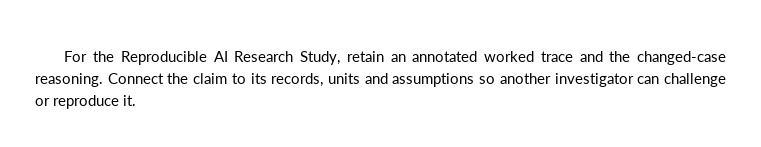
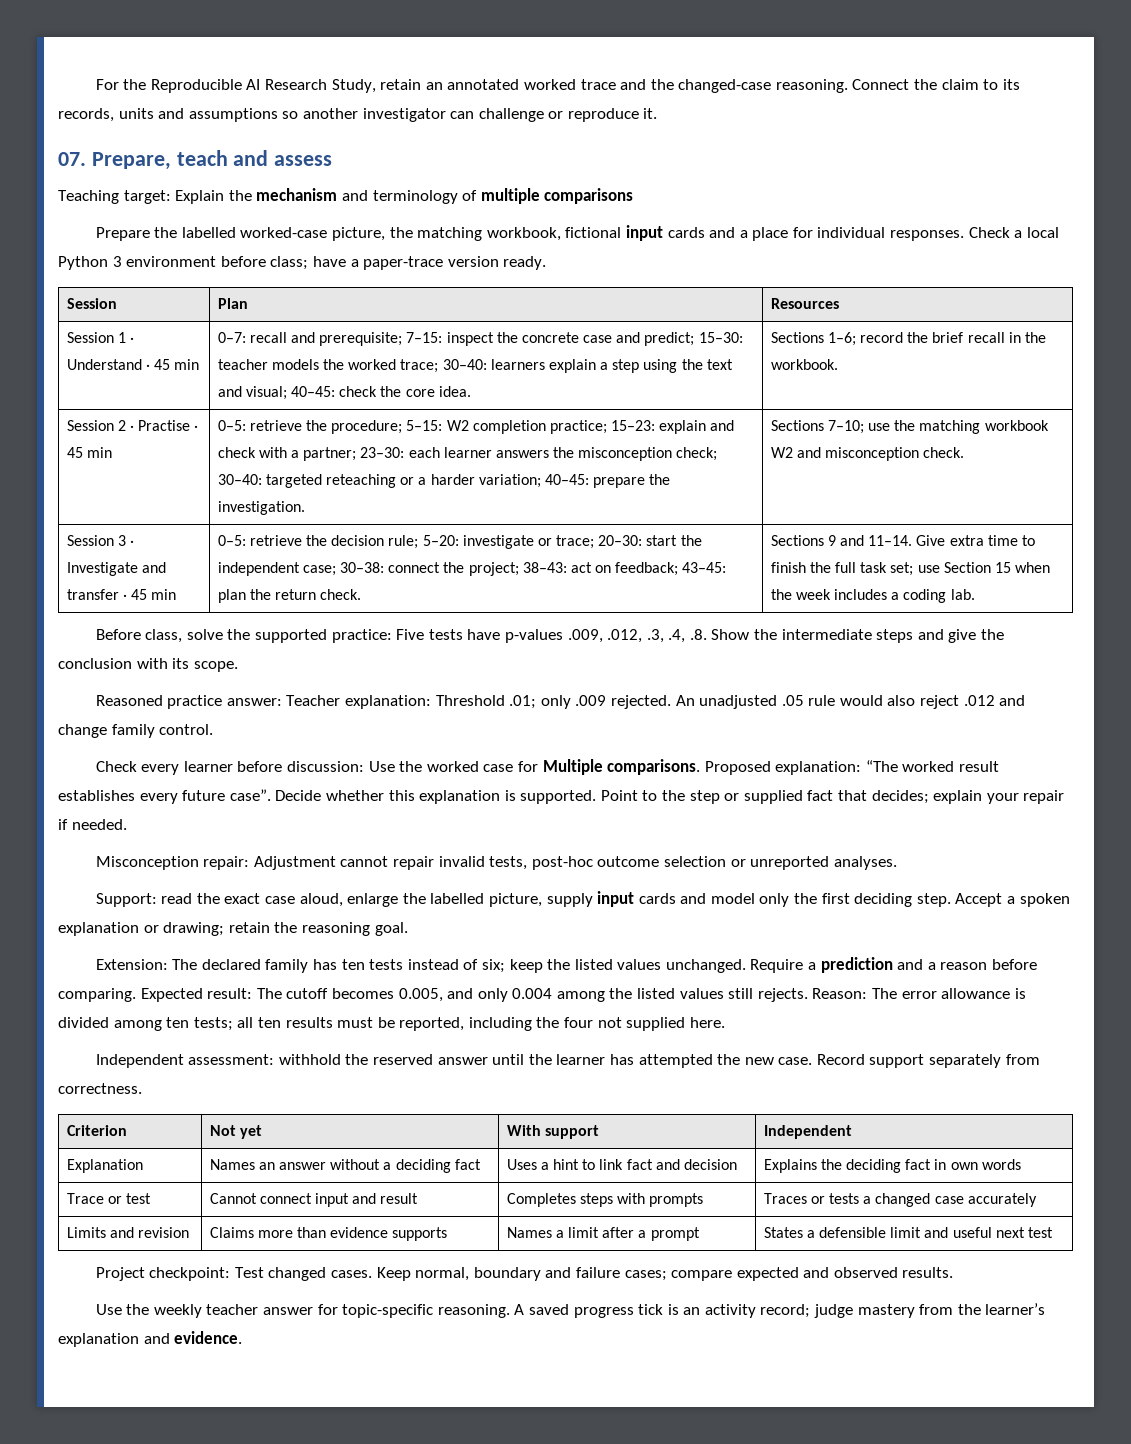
(136, 100) none -> [58,150,333,170] [58,188,634,204] [95,225,1059,241] [58,256,547,270] [66,298,117,309] [217,298,248,309] [770,298,839,309] [66,332,134,343] [66,359,200,370] [217,332,743,346] [217,359,733,373] [217,386,471,400] [770,332,1046,346] [770,359,838,370] [66,420,199,431] [66,447,112,458] [217,420,735,434] [217,447,718,461] [217,474,671,488] [217,501,305,515] [770,420,1049,434] [770,447,965,461] [66,535,134,546] [66,562,166,576] [66,589,177,600] [217,535,702,549] [217,562,727,576] [217,589,362,603] [770,535,1035,546] [770,562,1051,576] [770,589,975,603] [95,629,1004,643] [58,658,238,672] [95,695,1026,709] [58,724,214,738] [95,759,1000,775] [58,789,1065,804] [58,819,127,830] [95,856,897,870] [95,891,1070,907] [58,922,408,936] [95,957,1037,973] [58,988,1026,1002] [58,1017,725,1031] [95,1054,1040,1068] [58,1083,142,1094] [66,1125,127,1136] [209,1125,262,1139] [506,1125,599,1139] [763,1125,852,1139] [66,1159,143,1173] [209,1159,481,1173] [506,1159,737,1170] [763,1159,1021,1173] [66,1193,151,1204] [209,1193,419,1207] [506,1193,704,1207] [763,1193,1037,1207] [66,1227,189,1238] [209,1227,448,1241] [506,1227,700,1241] [763,1227,1053,1238] [95,1267,954,1281] [95,1303,1046,1318] [58,1331,243,1347] // 07. Prepare, teach and assess // Teaching target: Explain the mechanism and terminology of multiple comparisons // Prepare the labelled worked-case picture, the matching workbook, fictional input cards and a place for individual responses. Check a local Python 3 environment before class; have a paper-trace version ready. // Session | Plan | Resources // Session 1 · Understand · 45 min | 0–7: recall and prerequisite; 7–15: inspect the concrete case and predict; 15–30: teacher models the worked trace; 30–40: learners explain a step using the text and visual; 40–45: check the core idea. | Sections 1–6; record the brief recall in the workbook. // Session 2 · Practise · 45 min | 0–5: retrieve the procedure; 5–15: W2 completion practice; 15–23: explain and check with a partner; 23–30: each learner answers the misconception check; 30–40: targeted reteaching or a harder variation; 40–45: prepare the investigation. | Sections 7–10; use the matching workbook W2 and misconception check. // Session 3 · Investigate and transfer · 45 min | 0–5: retrieve the decision rule; 5–20: investigate or trace; 20–30: start the independent case; 30–38: connect the project; 38–43: act on feedback; 43–45: plan the return check. | Sections 9 and 11–14. Give extra time to finish the full task set; use Section 15 when the week includes a coding lab. // Before class, solve the supported practice: Five tests have p-values .009, .012, .3, .4, .8. Show the intermediate steps and give the conclusion with its scope. // Reasoned practice answer: Teacher explanation: Threshold .01; only .009 rejected. An unadjusted .05 rule would also reject .012 and change family control. // Check every learner before discussion: Use the worked case for Multiple comparisons. Proposed explanation: “The worked result establishes every future case”. Decide whether this explanation is supported. Point to the step or supplied fact that decides; explain your repair if needed. // Misconception repair: Adjustment cannot repair invalid tests, post-hoc outcome selection or unreported analyses. // Support: read the exact case aloud, enlarge the labelled picture, supply input cards and model only the first deciding step. Accept a spoken explanation or drawing; retain the reasoning goal. // Extension: The declared family has ten tests instead of six; keep the listed values unchanged. Require a prediction and a reason before comparing. Expected result: The cutoff becomes 0.005, and only 0.004 among the listed values still rejects. Reason: The error allowance is divided among ten tests; all ten results must be reported, including the four not supplied here. // Independent assessment: withhold the reserved answer until the learner has attempted the new case. Record support separately from correctness. // Criterion | Not yet | With support | Independent // Explanation | Names an answer without a deciding fact | Uses a hint to link fact and decision | Explains the deciding fact in own words // Trace or test | Cannot connect input and result | Completes steps with prompts | Traces or tests a changed case accurately // Limits and revision | Claims more than evidence supports | Names a limit after a prompt | States a defensible limit and useful next test // Project checkpoint: Test changed cases. Keep normal, boundary and failure cases; compare expected and observed results. // Use the weekly teacher answer for topic-specific reasoning. A saved progress tick is an activity record; judge mastery from the learner’s explanation and evidence.

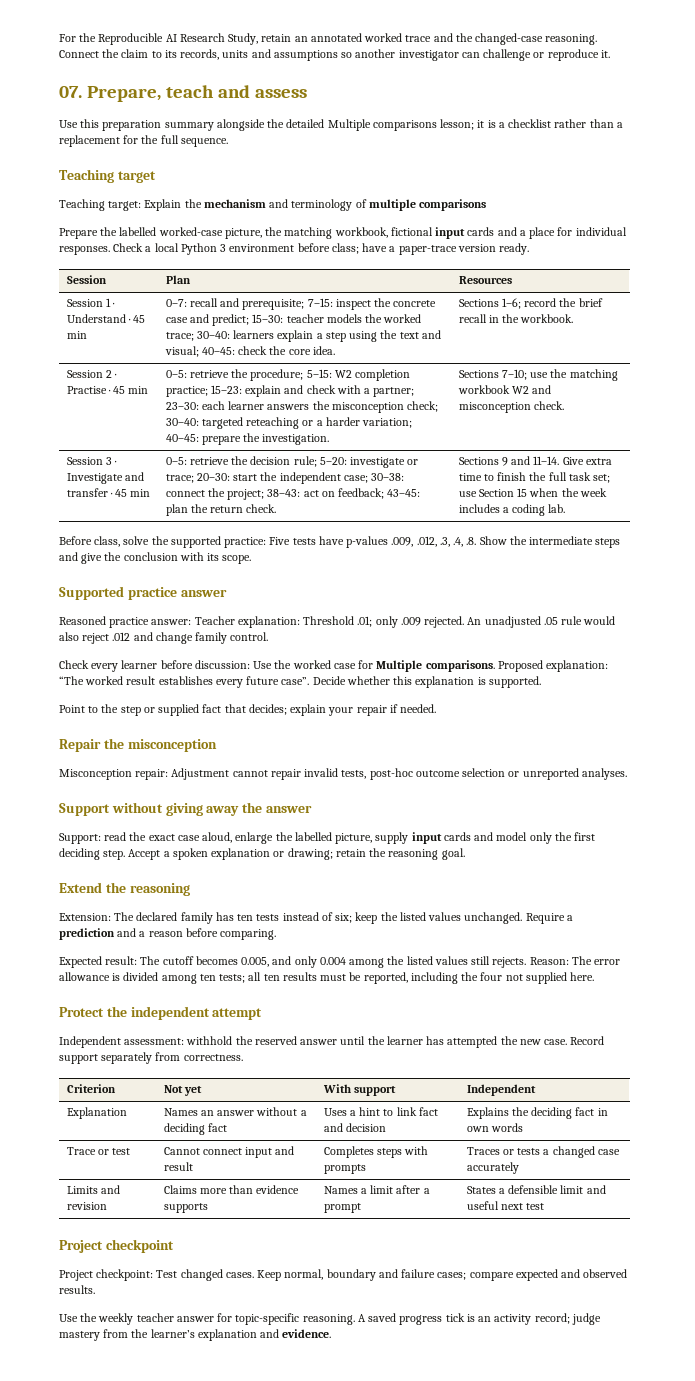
(333, 160) none -> [59,119,623,131] [59,135,228,147] [59,169,156,183] // Use this preparation summary alongside the detailed Multiple comparisons lesson; it is a checklist rather than a replacement for the full sequence. // Teaching target
(238, 666) none -> [59,586,227,600] // Supported practice answer
(597, 797) none -> (541, 682) //
(127, 824) none -> [59,738,217,752] // Repair the misconception
(897, 863) none -> [59,802,312,816] // Support without giving away the answer
(408, 929) none -> [59,882,190,896] // Extend the reasoning
(136, 995) none -> (277, 934) //
(725, 1022) none -> [59,1006,263,1020] // Protect the independent attempt
(1053, 1232) none -> [59,1239,174,1253] // Project checkpoint

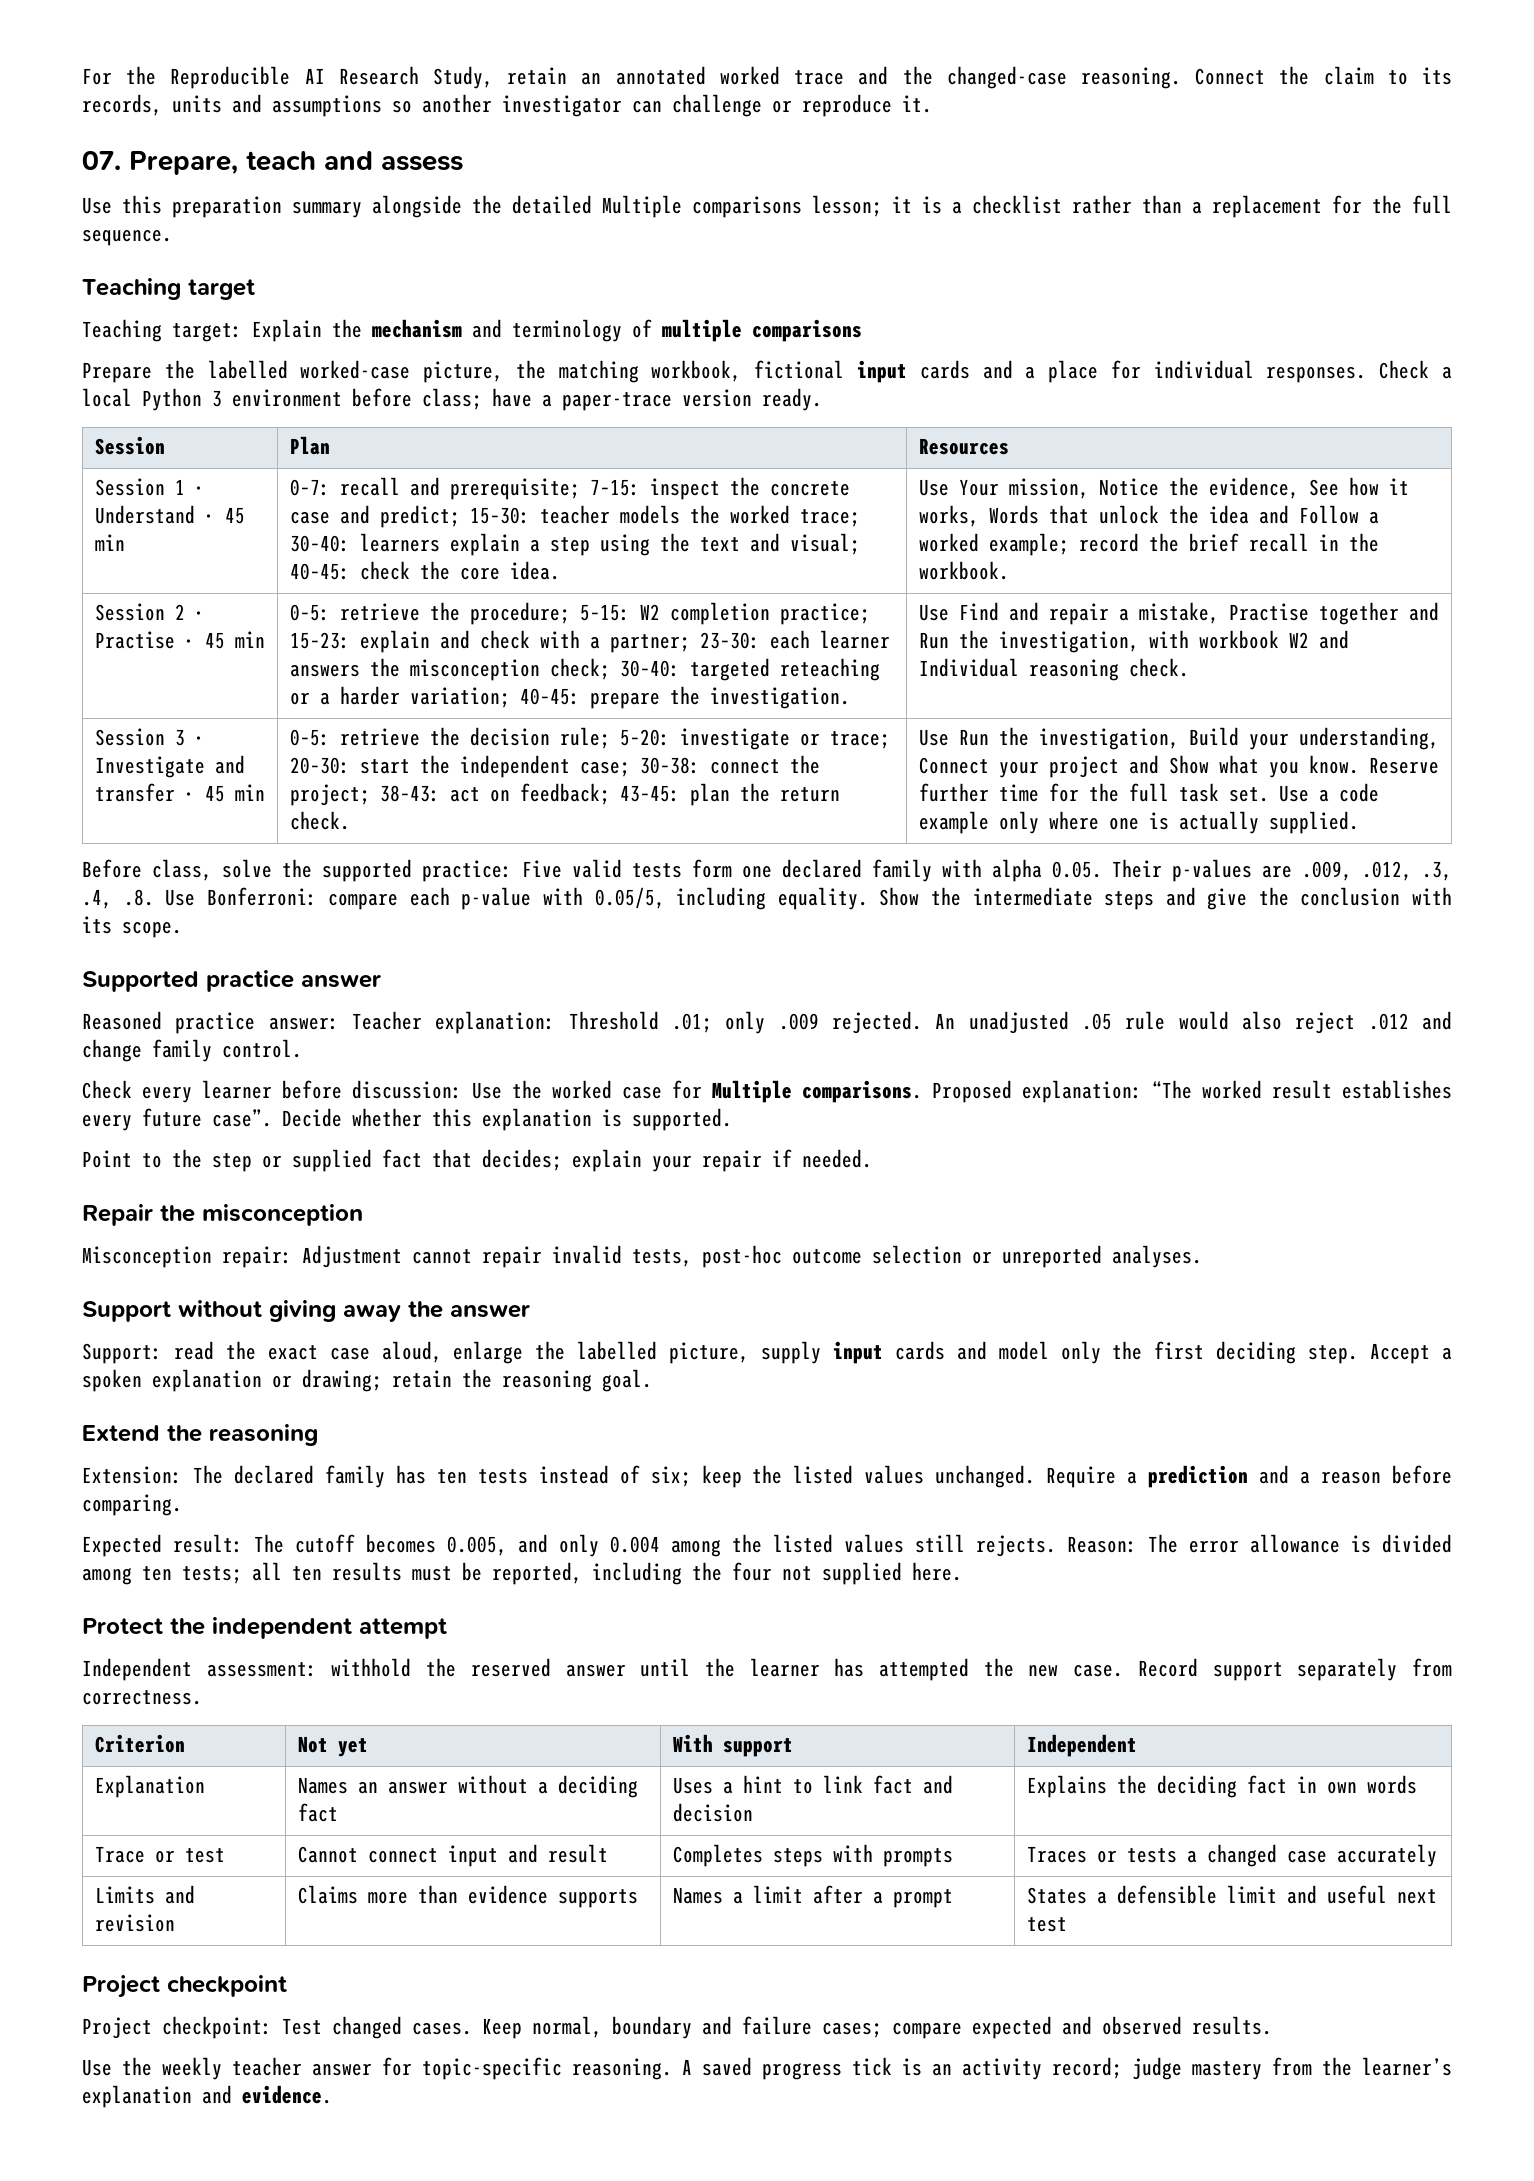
[458,298,521,309] Sections 1–6; -> [918,477,1409,499] [918,505,1379,527] [918,533,1069,556] Use Your mission, Notice the evidence, See how it works, Words that unlock the idea and Follow a worked example;
[458,369,618,381] Sections 7–10; use the matching -> [918,602,1439,625] [918,630,1189,653] Use Find and repair a mistake, Practise together and Run the investigation, with
[458,402,531,413] misconception -> [918,658,1119,681] Individual reasoning
[458,456,612,466] [458,472,611,483] [458,488,607,497] [458,504,566,516] Sections 9 and 11–14. Give extra time to finish the full task set; use Section 15 when the week includes a coding lab. -> [918,727,1439,750] [918,755,1439,778] [918,783,1379,802] [918,811,1359,834] Use Run the investigation, Build your understanding, Connect your project and Show what you know. Reserve further time for the full task set. Use a code example only where one is actually supplied.
[292,536,389,548] tests have p-values -> [572,859,1292,882] valid tests form one declared family with alpha 0.05. Their p-values are
(477, 541) none -> [165,887,868,910] Use Bonferroni: compare each p-value with 0.05/5, including equality.

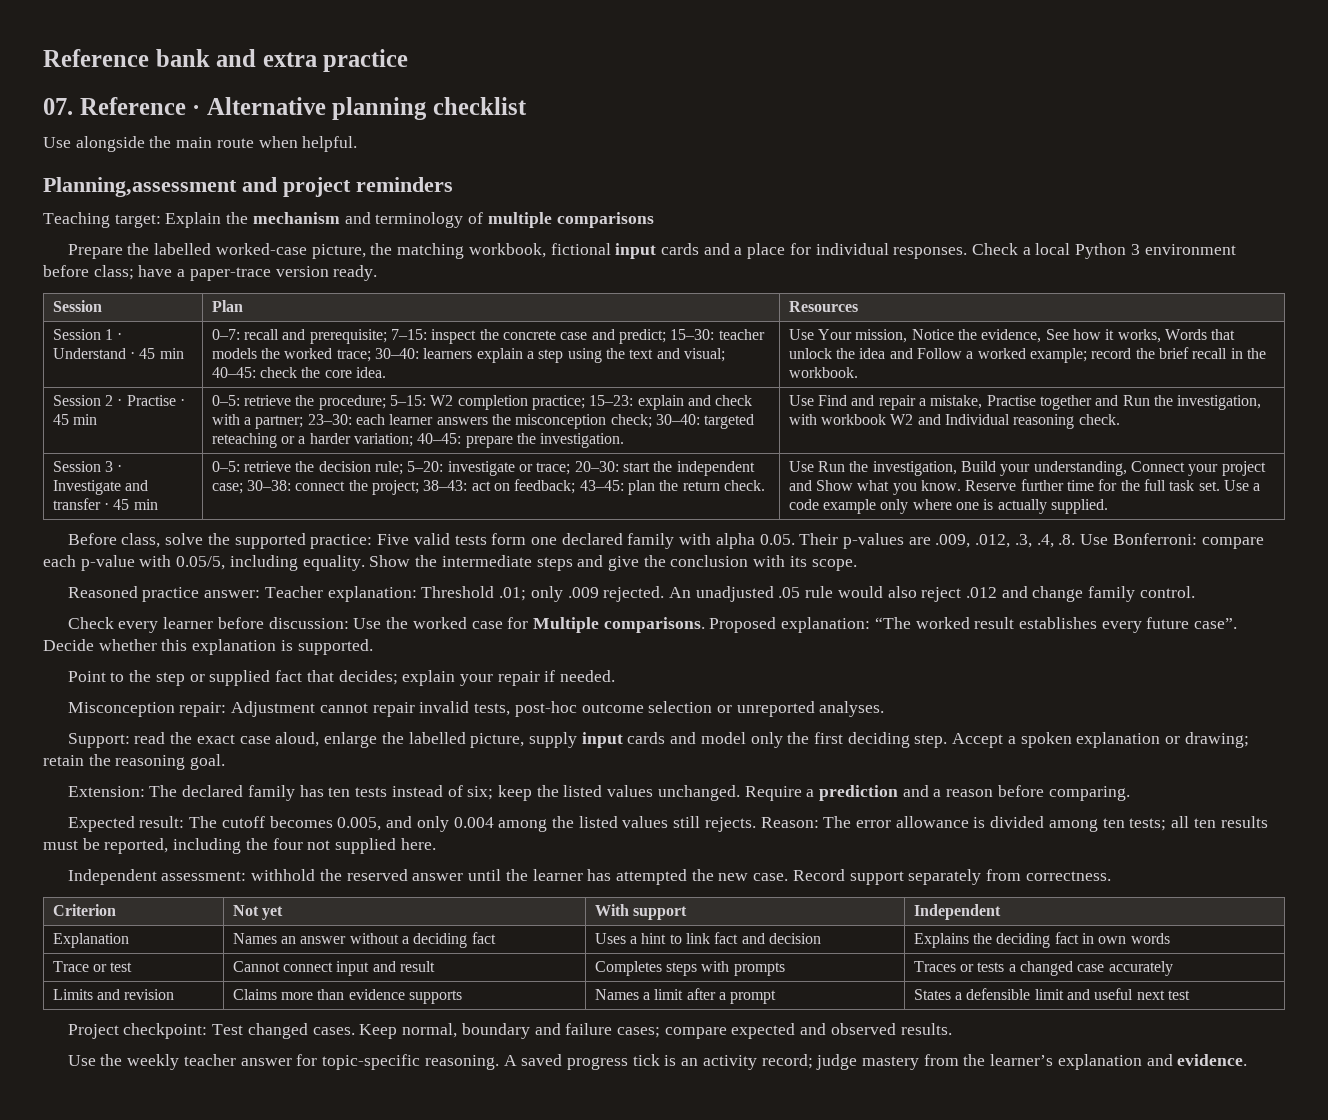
[82,66,1452,89] [82,94,932,117] [82,151,463,175] [82,195,1452,218] [82,229,172,246] [82,278,255,300] For the Reproducible AI Research Study, retain an annotated worked trace and the changed-case reasoning. Connect the claim to its records, units and assumptions so another investigator can challenge or reproduce it. // 07. Prepare, teach and assess // Use this preparation summary alongside the detailed Multiple comparisons lesson; it is a checklist rather than a replacement for the full sequence. // Teaching target -> [43,49,409,72] [43,97,528,120] [43,136,358,152] [43,177,453,197] Reference bank and extra practice // 07. Reference · Alternative planning checklist // Use alongside the main route when helpful. // Planning,assessment and project reminders
[82,970,381,992] // Supported practice answer -> (857, 565) none
[82,1204,363,1226] // Repair the misconception -> (616, 676) none
[82,1300,530,1322] // Support without giving away the answer -> (885, 709) none
[82,1424,318,1446] // Extend the reasoning -> (226, 762) none
[82,1617,447,1639] // Protect the independent attempt -> (436, 844) none
[82,1975,287,1998] // Project checkpoint -> (1190, 995) none

